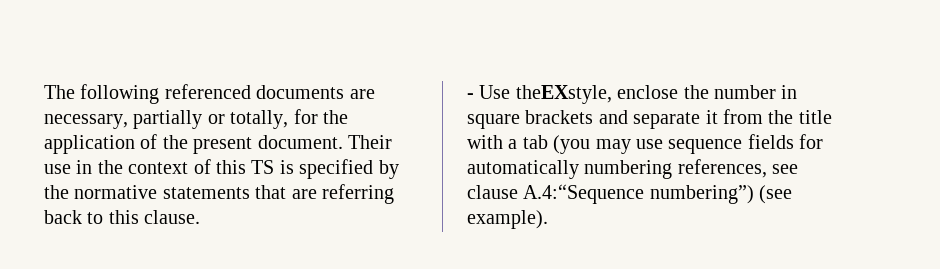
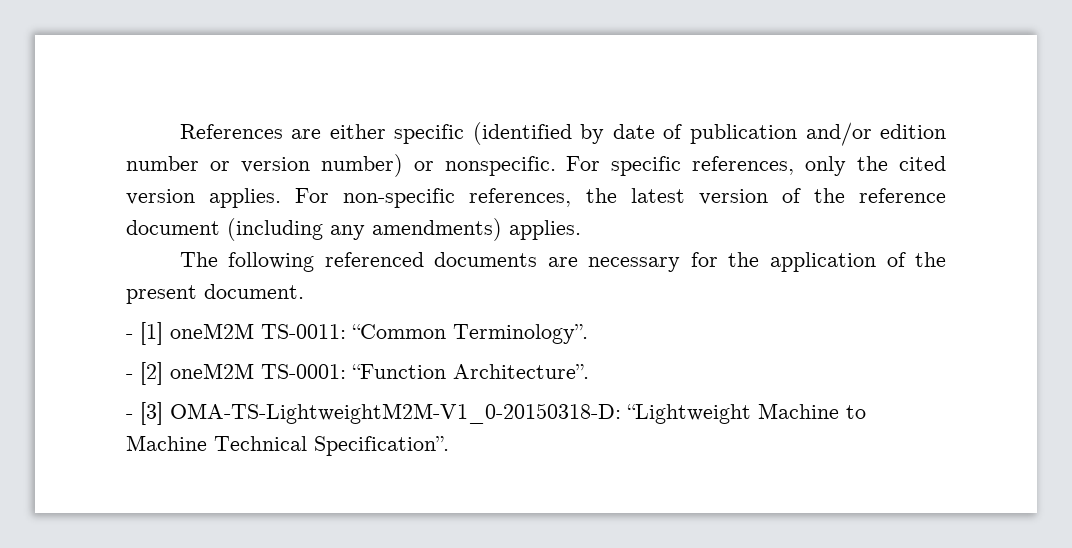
(44, 92) none -> [179,122,947,146] [126,154,946,177] [126,188,947,208] [126,218,581,241] References are either specific (identified by date of publication and/or edition number or version number) or nonspecific. For specific references, only the cited version applies. For non-specific references, the latest version of the reference document (including any amendments) applies. //
[44,110,289,129] necessary, partially or totally, -> [588,257,681,272] necessary
[348,135,392,149] [44,159,399,179] [44,184,394,204] [44,210,201,224] [467,85,798,104] [467,109,832,129] [467,134,824,154] [467,159,799,179] [467,184,793,204] [467,210,548,229] Their use in the context of this TS is specified by the normative statements that are referring back to this clause. // - Use theEXstyle, enclose the number in square brackets and separate it from the title with a tab (you may use sequence fields for automatically numbering references, see clause A.4:“Sequence numbering”) (see example). -> [126,322,588,345] [126,362,589,385] [126,402,866,425] [126,435,449,456] // - [1] oneM2M TS-0011: “Common Terminology”. // - [2] oneM2M TS-0001: “Function Architecture”. // - [3] OMA-TS-LightweightM2M-V1_0-20150318-D: “Lightweight Machine to Machine Technical Specification”.

